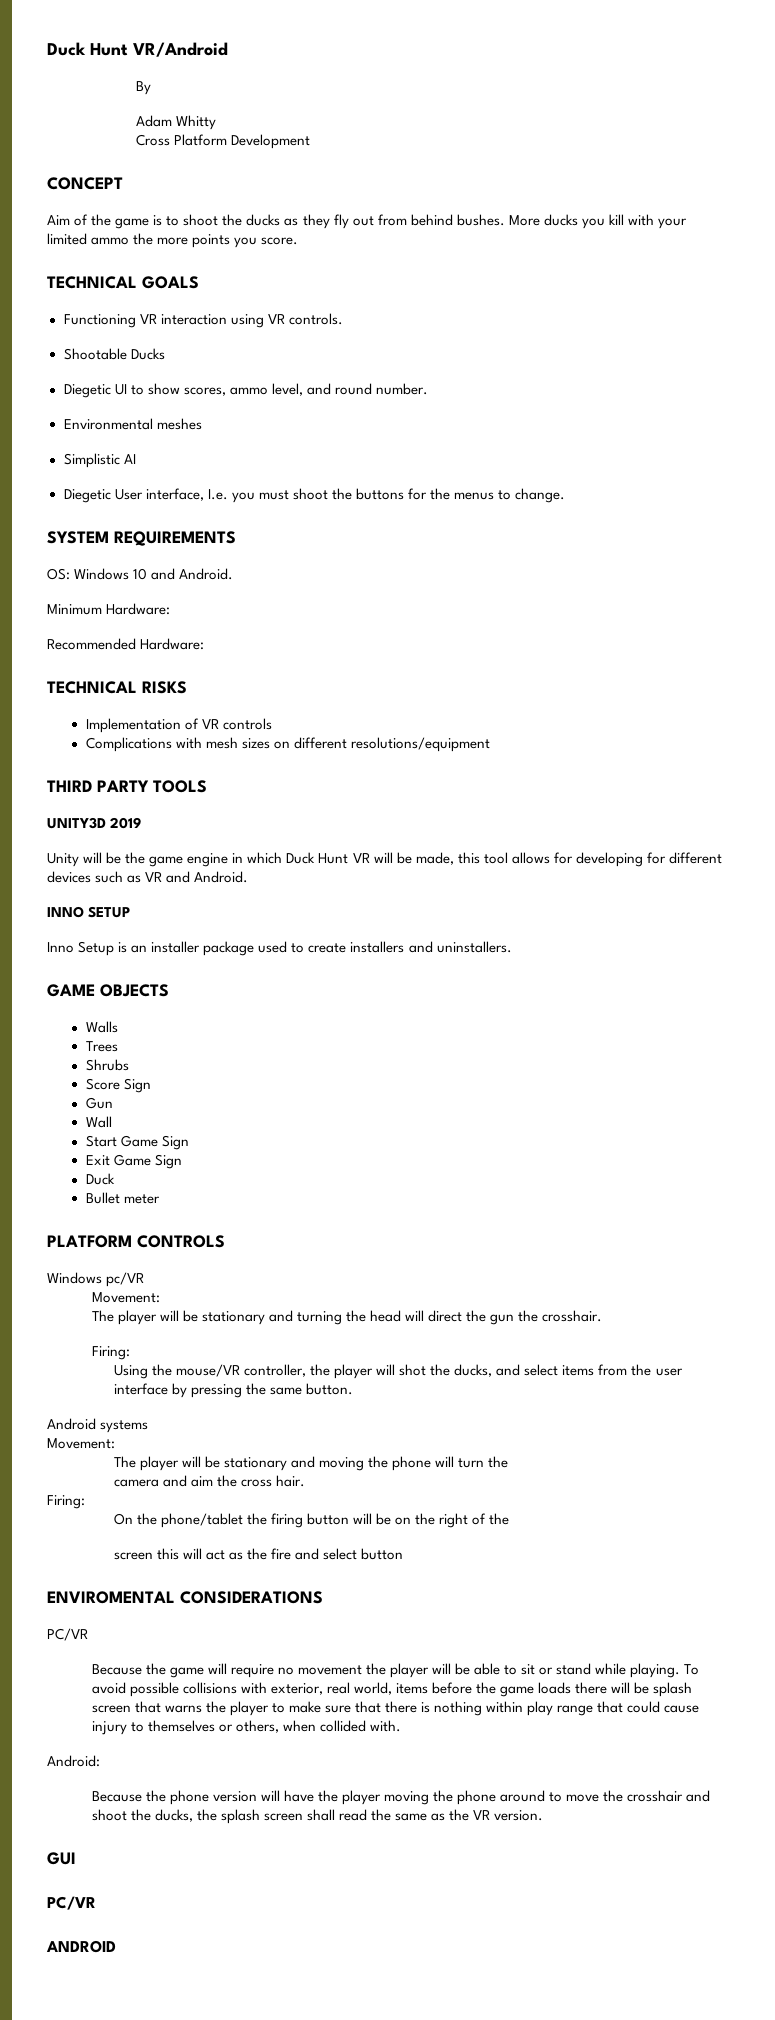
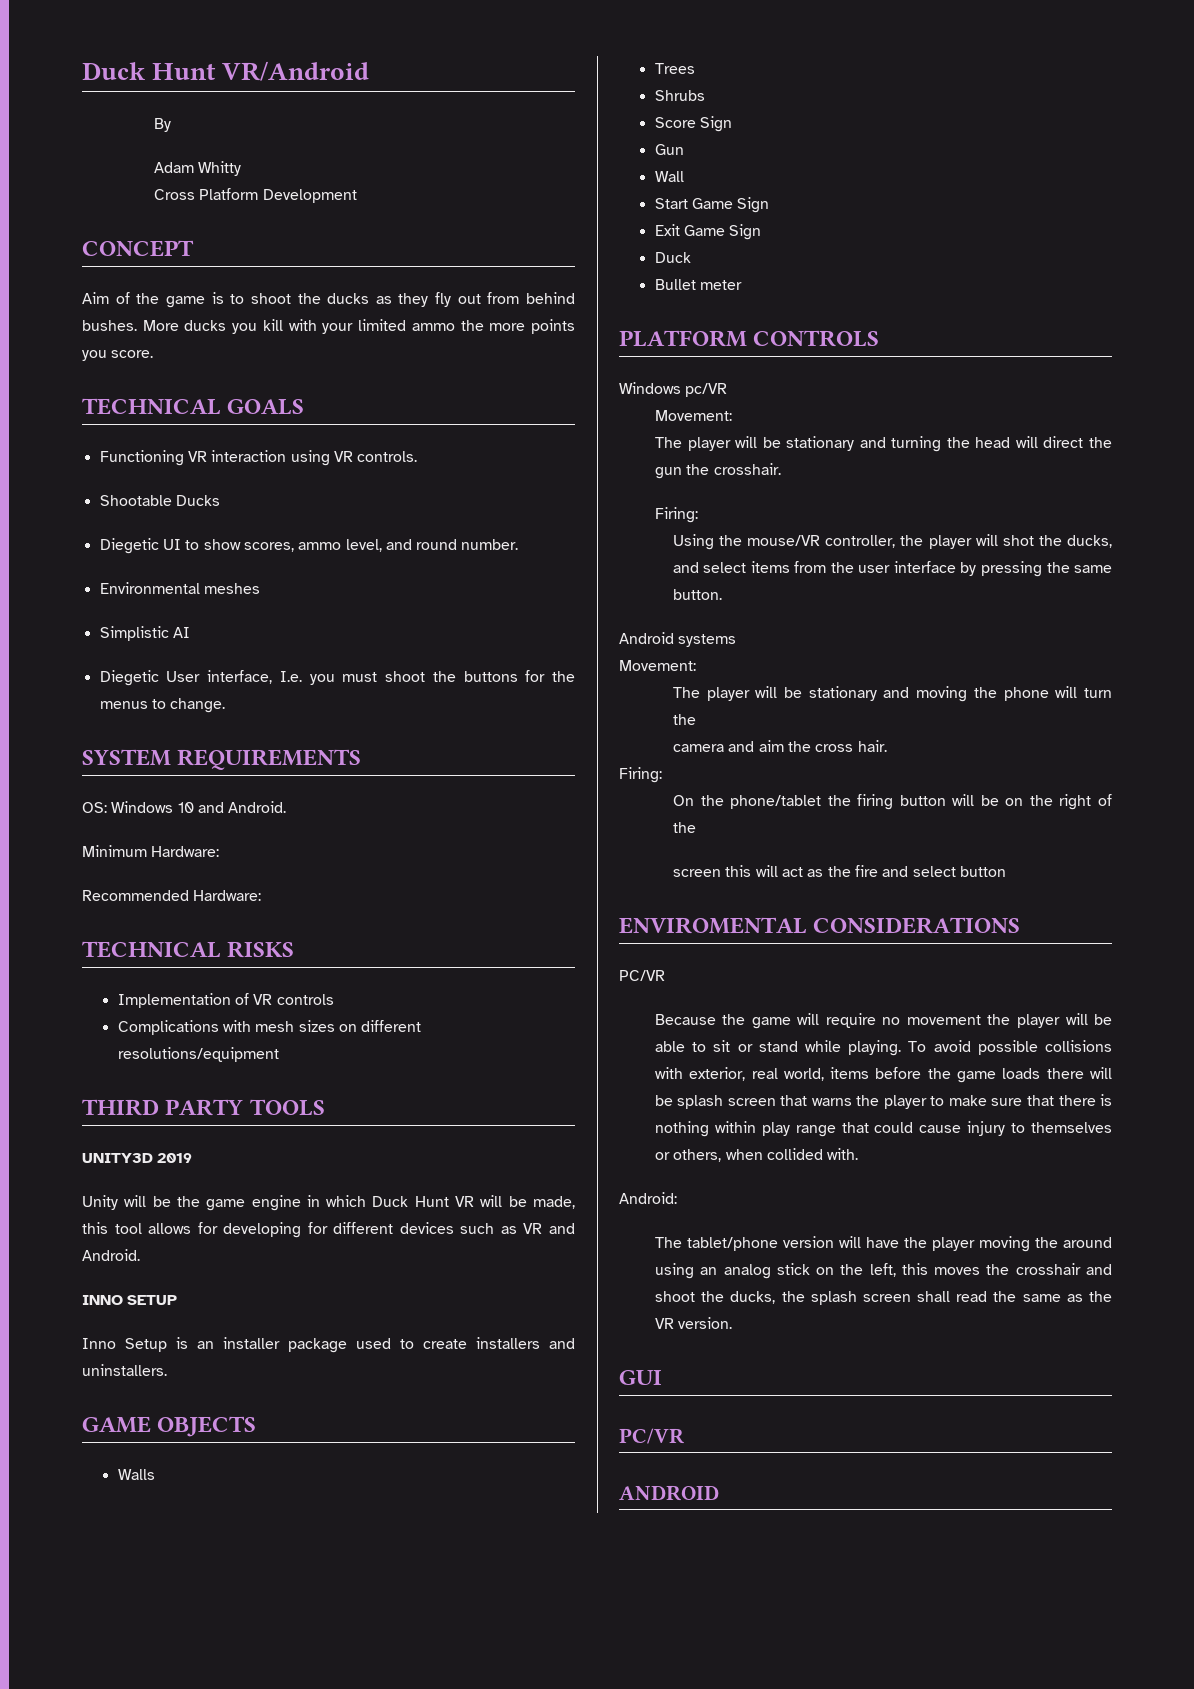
[91,1790,209,1805] Because the phone -> [654,1237,778,1251] The tablet/phone
[457,1790,600,1805] phone around to move -> [1063,1237,1113,1248] [654,1263,981,1279] around using an analog stick on the left, this moves

